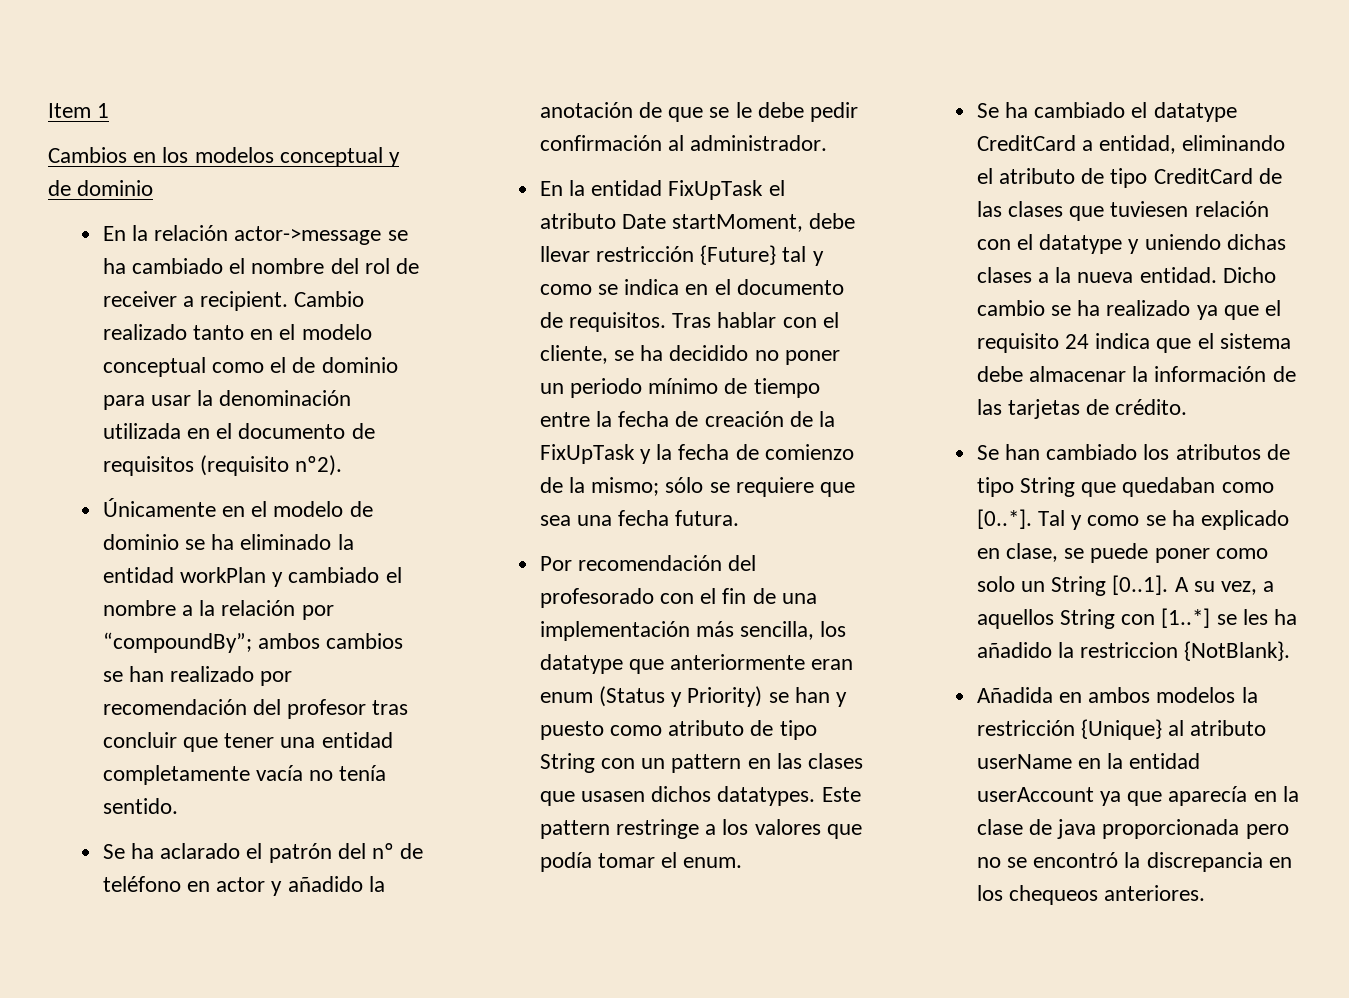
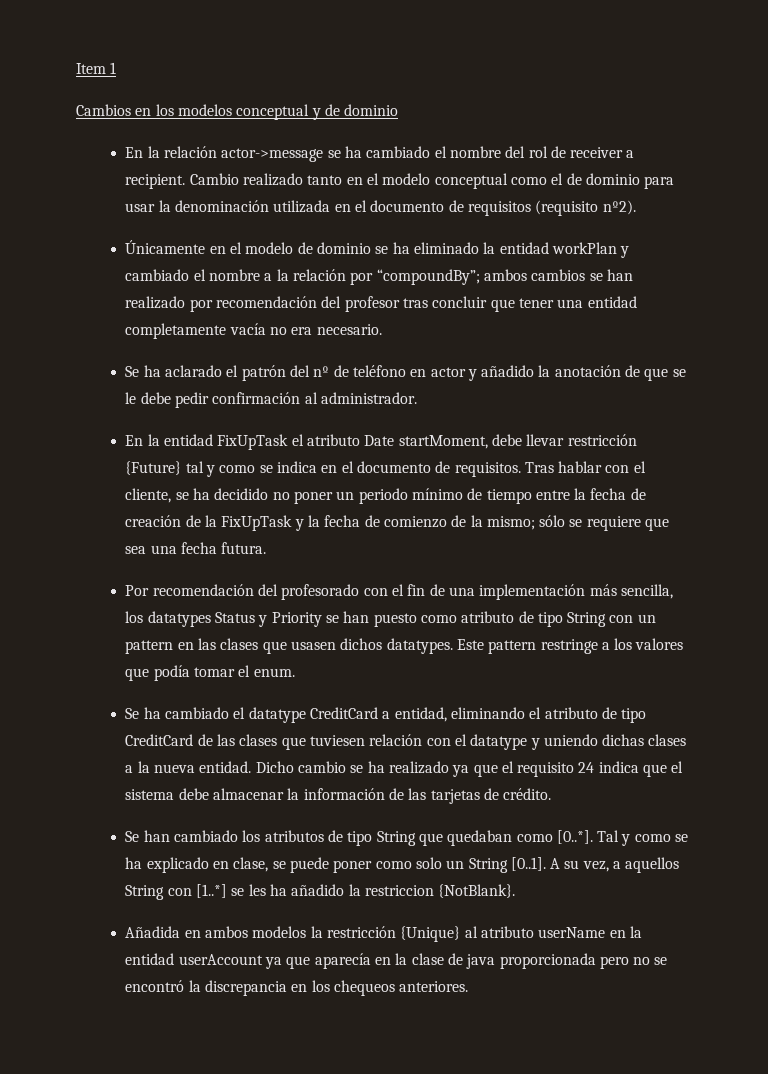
[339,765,387,781] [102,798,178,814] tenía sentido. -> [291,324,382,335] era necesario.
[539,654,854,674] [539,686,848,707] datatype que anteriormente eran enum (Status y Priority) se han y -> [147,611,370,627] datatypes Status y Priority se han

